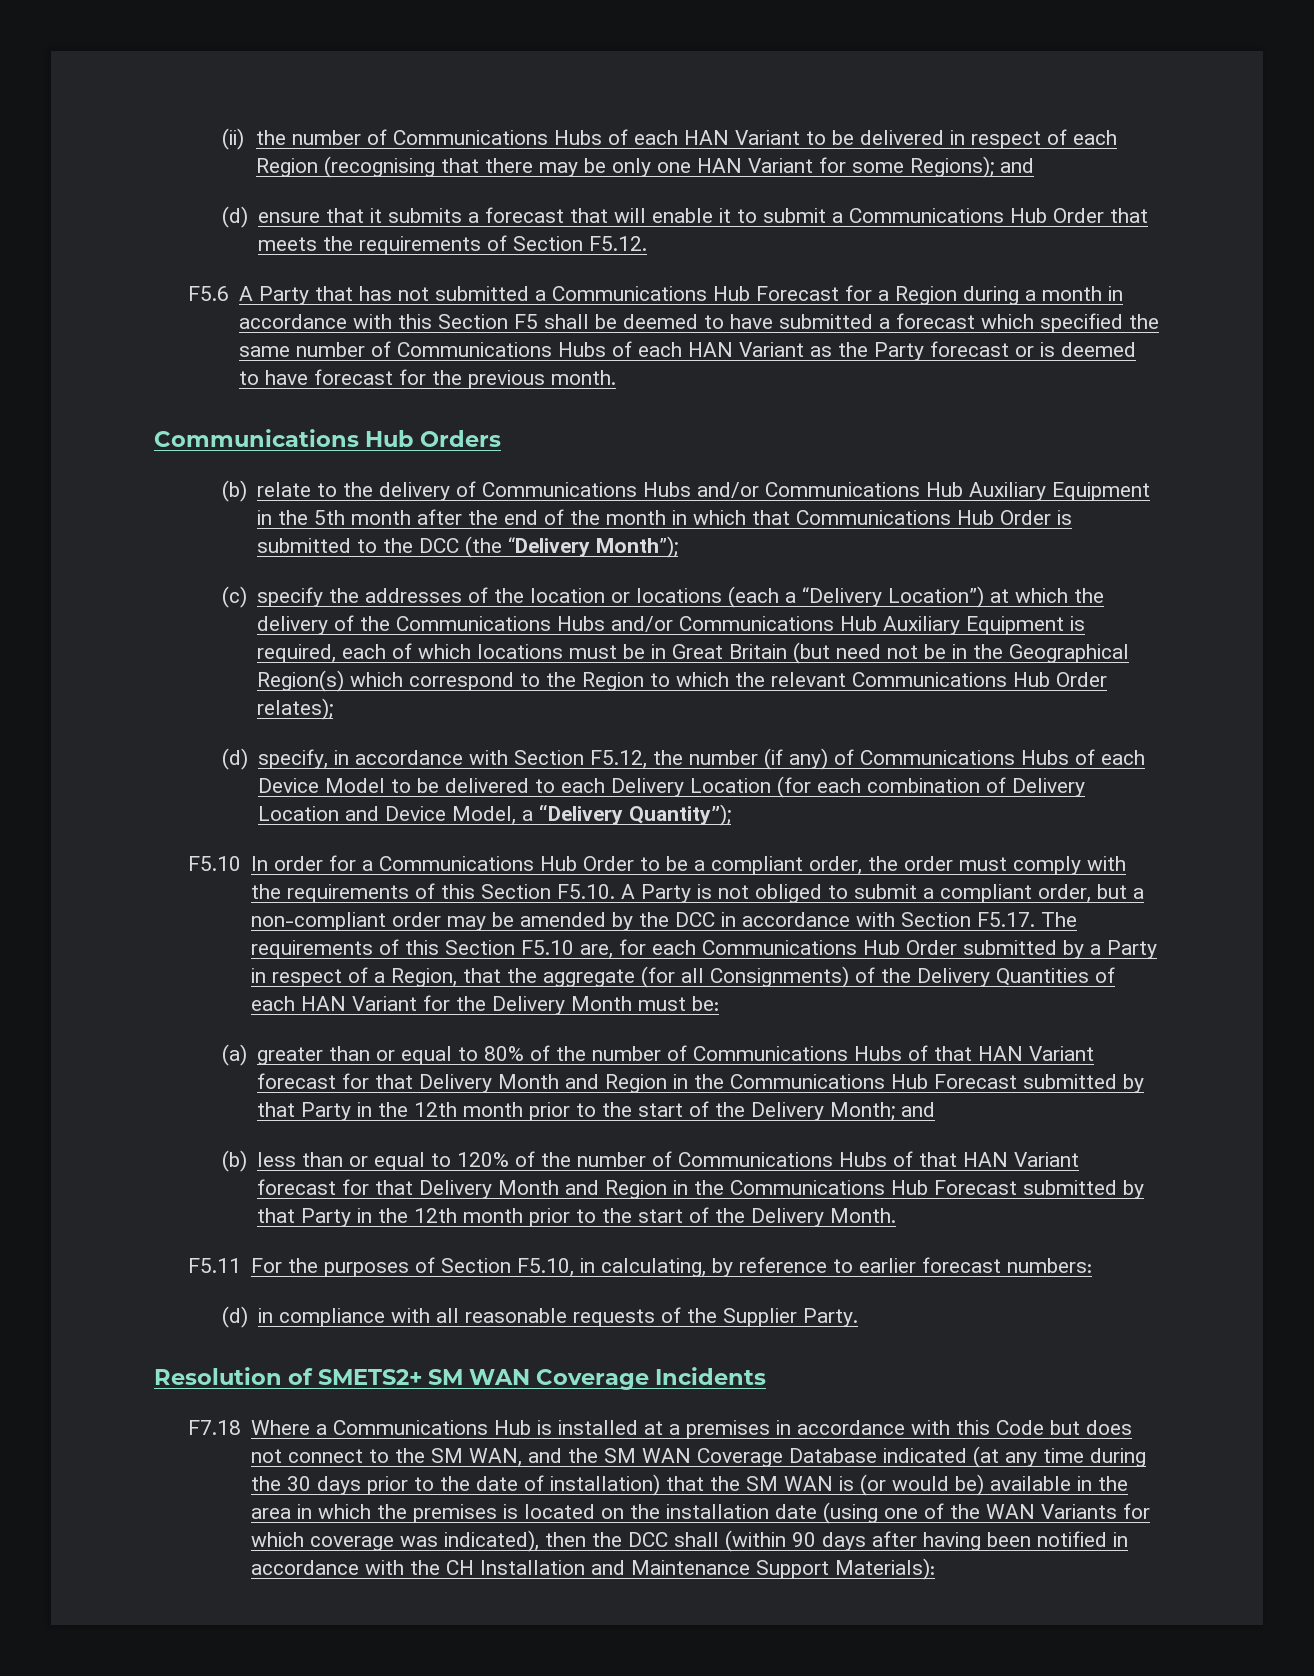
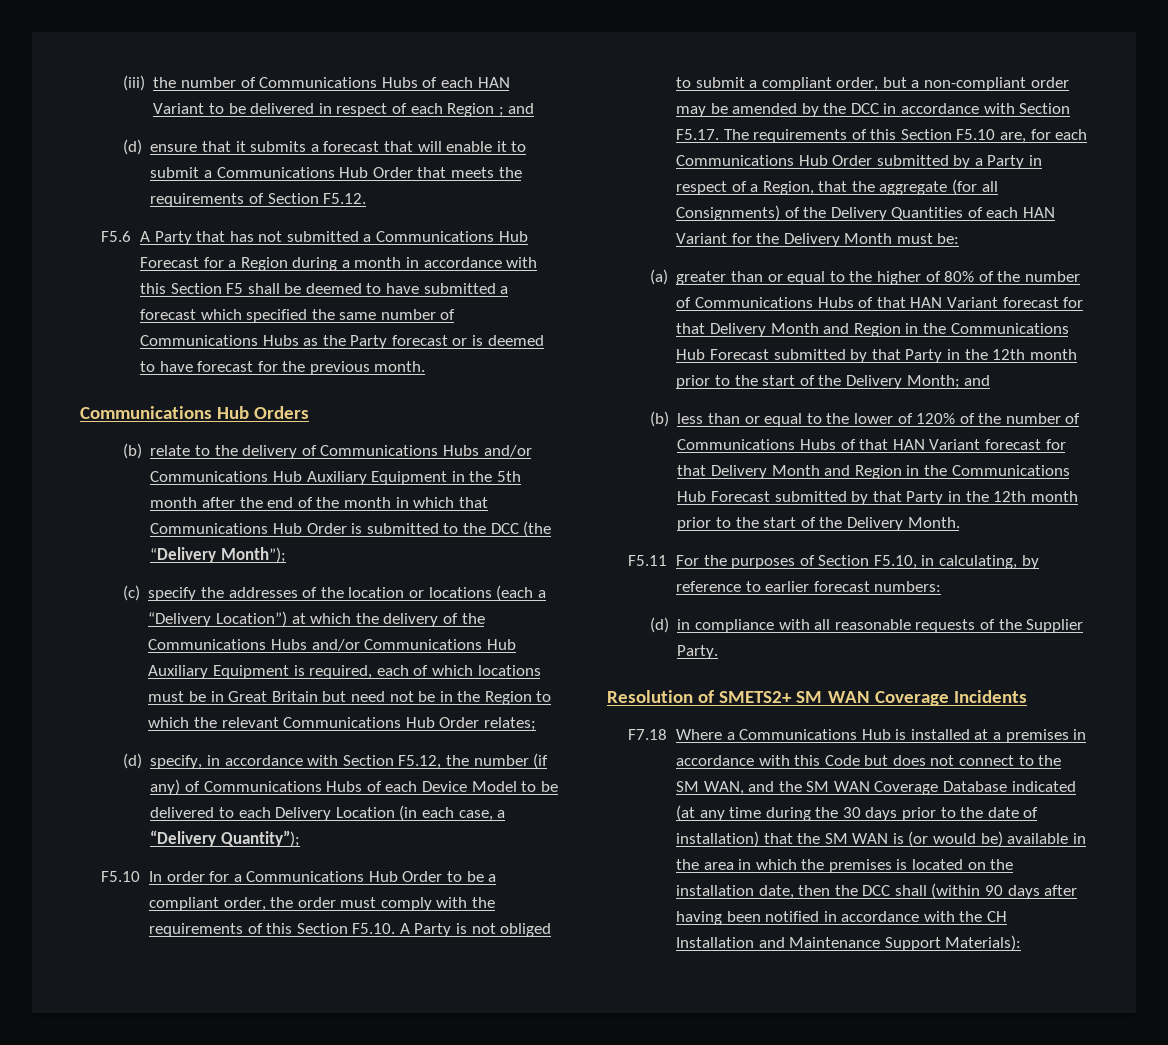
[221,128,244,150] (ii) -> [122,75,145,91] (iii)
[323,156,994,178] (recognising that there may be only one HAN Variant for some Regions); -> [498,107,504,117] ;
[612,341,805,357] of each HAN Variant -> (299, 340) none
[793,642,831,664] (but -> [322,691,347,702] but
[1009,644,1130,663] [257,670,577,692] Geographical Region(s) which correspond to the -> (481, 696) none
[257,698,334,720] relates); -> [483,717,536,731] relates;
[777,776,1086,798] [258,806,517,825] (for each combination of Delivery Location and Device Model, -> [399,805,493,821] (in each case,
(479, 1054) none -> [849,271,941,285] the higher of
(452, 1160) none -> [826,413,913,424] the lower of
[775,1502,1151,1524] [251,1530,540,1552] date (using one of the WAN Variants for which coverage was indicated), -> [758,885,794,899] date,

